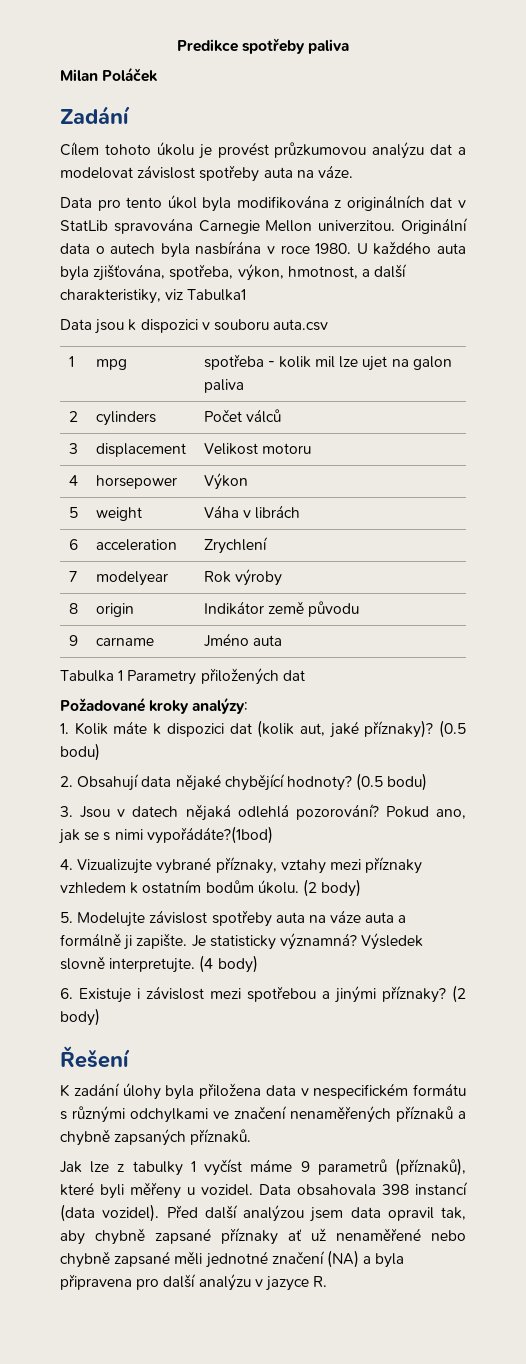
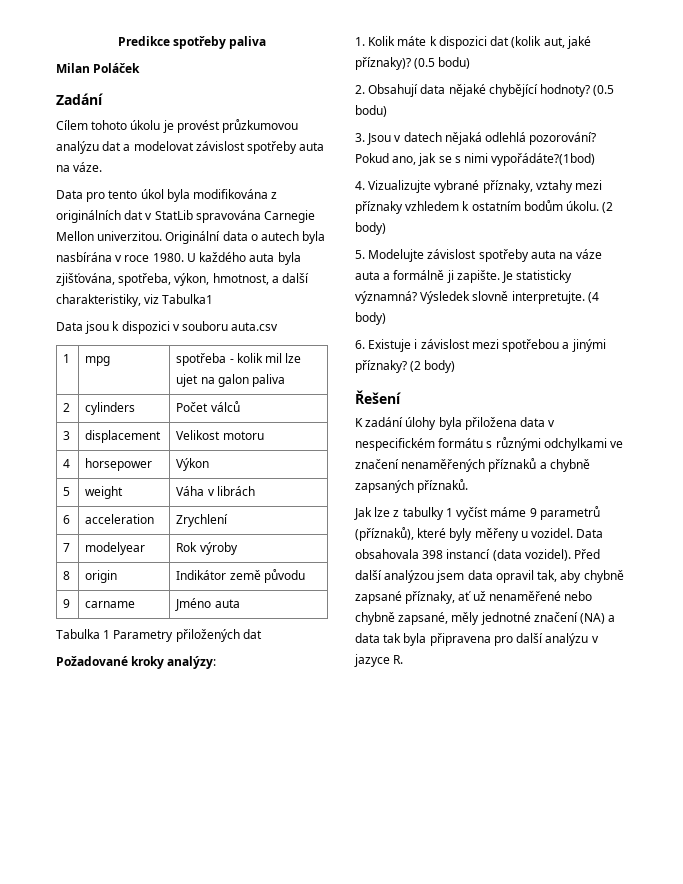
[100,1184,124,1199] byli -> [449,528,473,541] byly
[221,1228,278,1245] příznaky -> [405,591,456,604] příznaky,
[114,1251,203,1267] zapsané měli -> [398,612,480,625] zapsané, měly
(372, 1260) none -> [355,633,402,643] data tak

